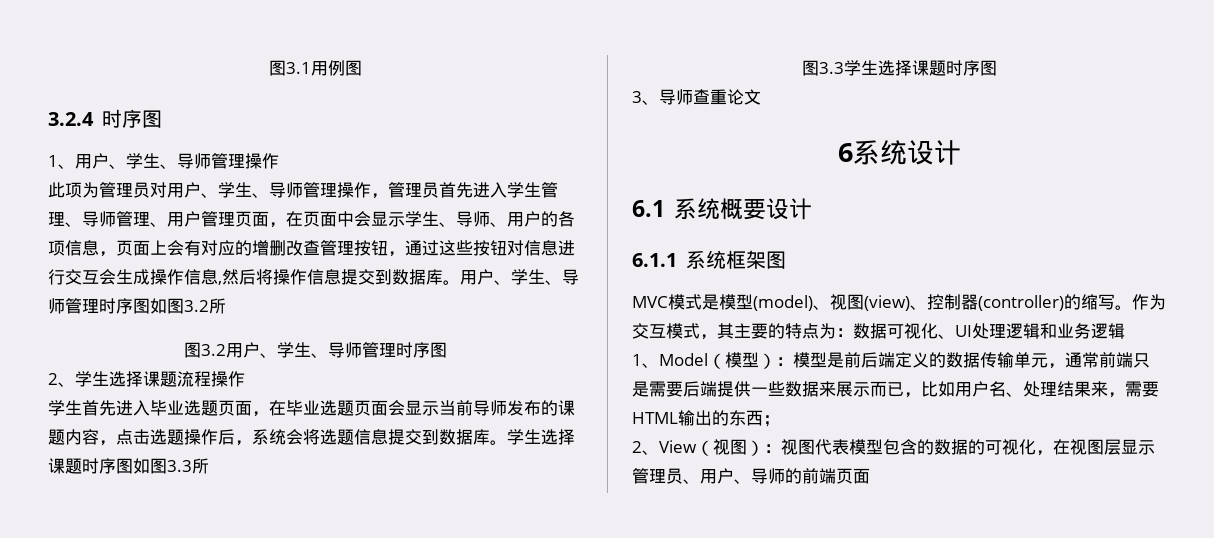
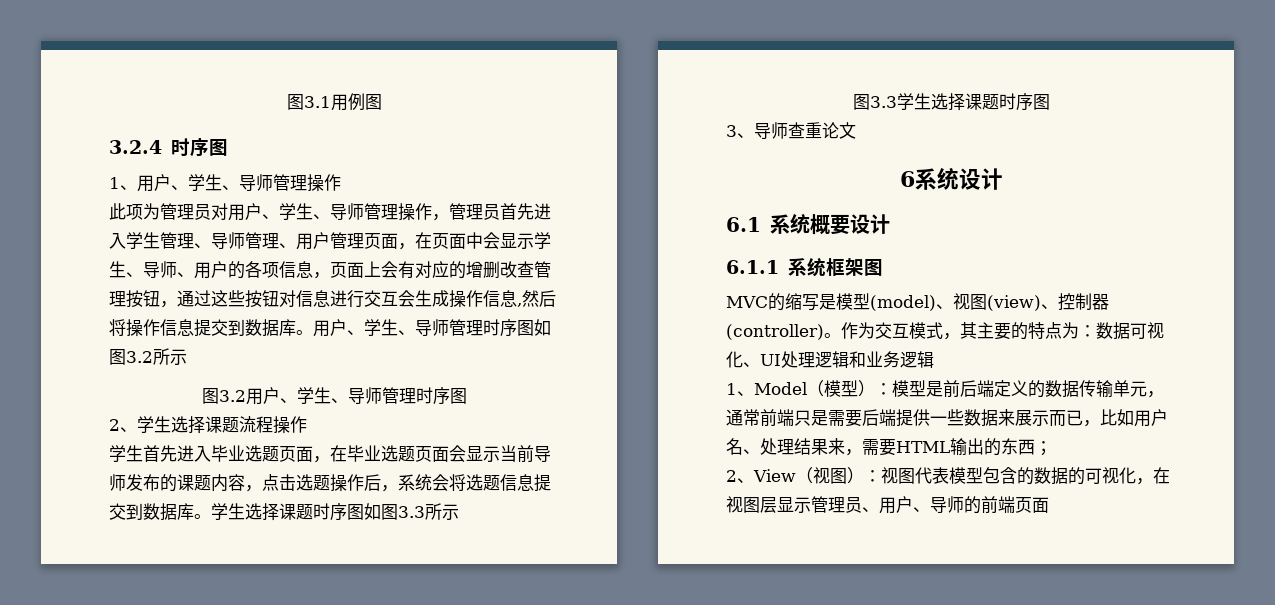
(226, 306) none -> [170,349,187,365] 示
(209, 466) none -> [442,504,459,520] 示
[668,294,702,310] 模式 -> [768,293,819,311] 的缩写
[1064,294,1115,310] 的缩写 -> (824, 332) none

